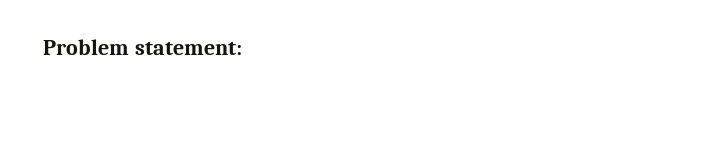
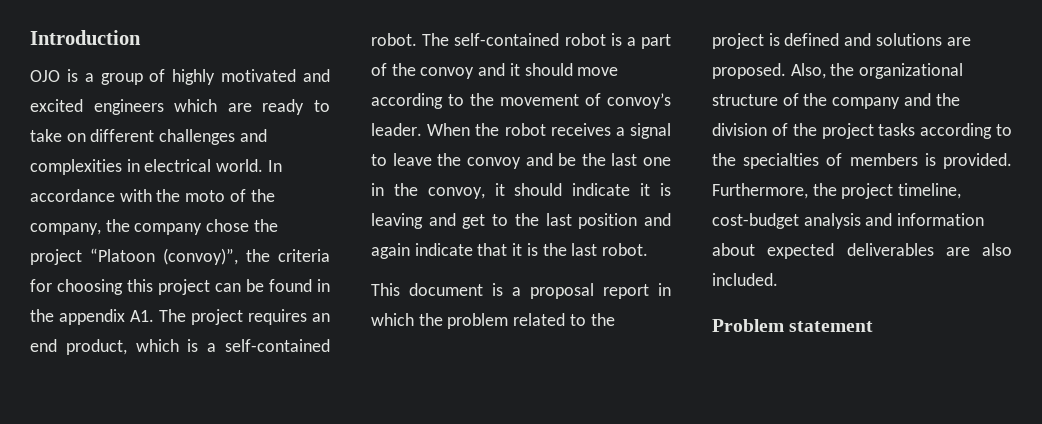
[43,39,242,55] Problem statement: -> [30,30,141,45] [30,69,330,85] [30,99,330,115] [30,129,267,145] [30,159,282,175] [30,189,275,202] [30,219,278,235] [30,248,330,265] [30,279,330,295] [30,309,330,325] [30,339,330,355] [371,33,671,49] [371,63,619,79] [371,93,671,109] [371,123,671,139] [371,153,671,169] [371,183,671,199] [371,213,671,229] [371,243,649,259] [371,283,671,299] [371,313,615,329] [712,33,971,49] [712,63,964,79] [712,93,960,109] [712,123,1012,139] [712,153,1012,169] [712,183,962,199] [712,213,985,229] [712,243,1012,259] [712,273,778,286] [712,319,874,332] Introduction // OJO is a group of highly motivated and excited engineers which are ready to take on different challenges and complexities in electrical world. In accordance with the moto of the company, the company chose the project “Platoon (convoy)”, the criteria for choosing this project can be found in the appendix A1. The project requires an end product, which is a self-contained robot. The self-contained robot is a part of the convoy and it should move according to the movement of convoy’s leader. When the robot receives a signal to leave the convoy and be the last one in the convoy, it should indicate it is leaving and get to the last position and again indicate that it is the last robot. // This document is a proposal report in which the problem related to the project is defined and solutions are proposed. Also, the organizational structure of the company and the division of the project tasks according to the specialties of members is provided. Furthermore, the project timeline, cost-budget analysis and information about expected deliverables are also included. // Problem statement

